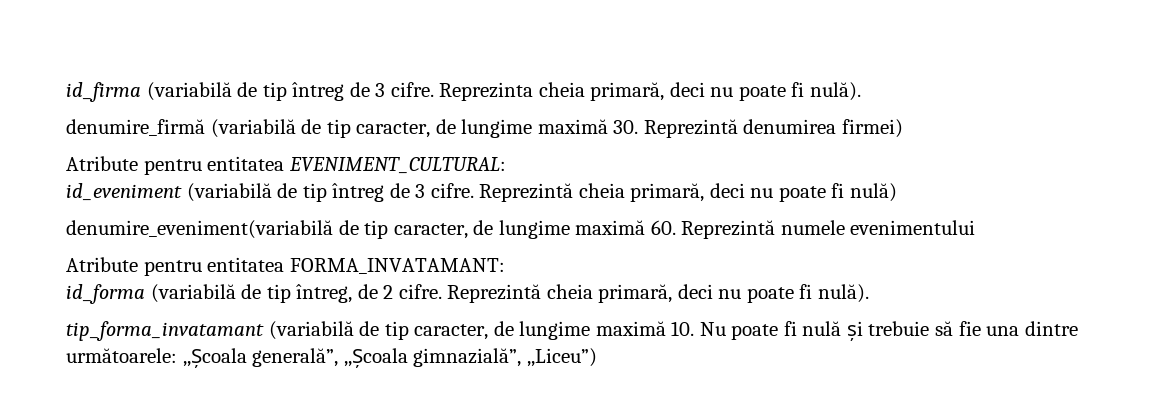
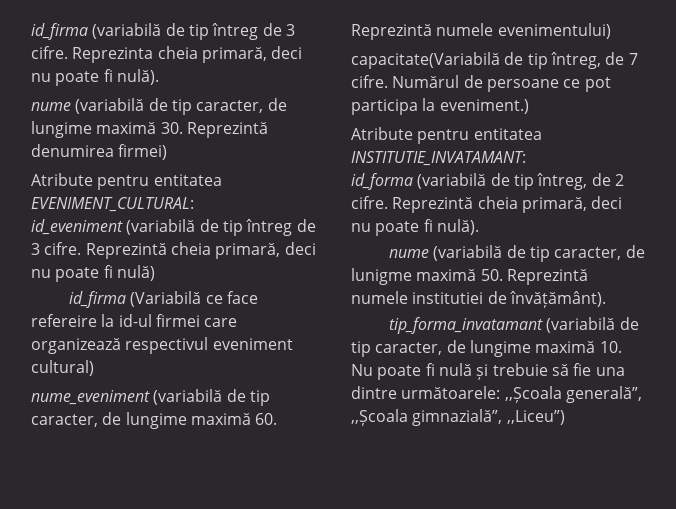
[66,119,205,136] denumire_firmă -> [31,102,71,111] nume
[66,220,333,239] denumire_eveniment(variabilă -> [69,291,259,308] [31,314,238,327] [31,337,293,354] [31,360,94,376] [31,389,223,405] id_firma (Variabilă ce face refereire la id-ul firmei care organizează respectivul eveniment cultural) // nume_eveniment (variabilă
[850,220,976,235] [66,257,505,276] evenimentului // Atribute pentru entitatea FORMA_INVATAMANT: -> [497,23,611,39] [351,52,638,69] [351,75,611,92] [351,98,529,115] [351,127,542,144] [351,151,526,166] evenimentului) // capacitate(Variabilă de tip întreg, de 7 cifre. Numărul de persoane ce pot participa la eveniment.) // Atribute pentru entitatea INSTITUTIE_INVATAMANT:
(870, 293) none -> [389,245,645,262] [351,268,588,285] [351,291,606,308] // nume (variabilă de tip caracter, de lunigme maximă 50. Reprezintă numele institutiei de învățământ).

